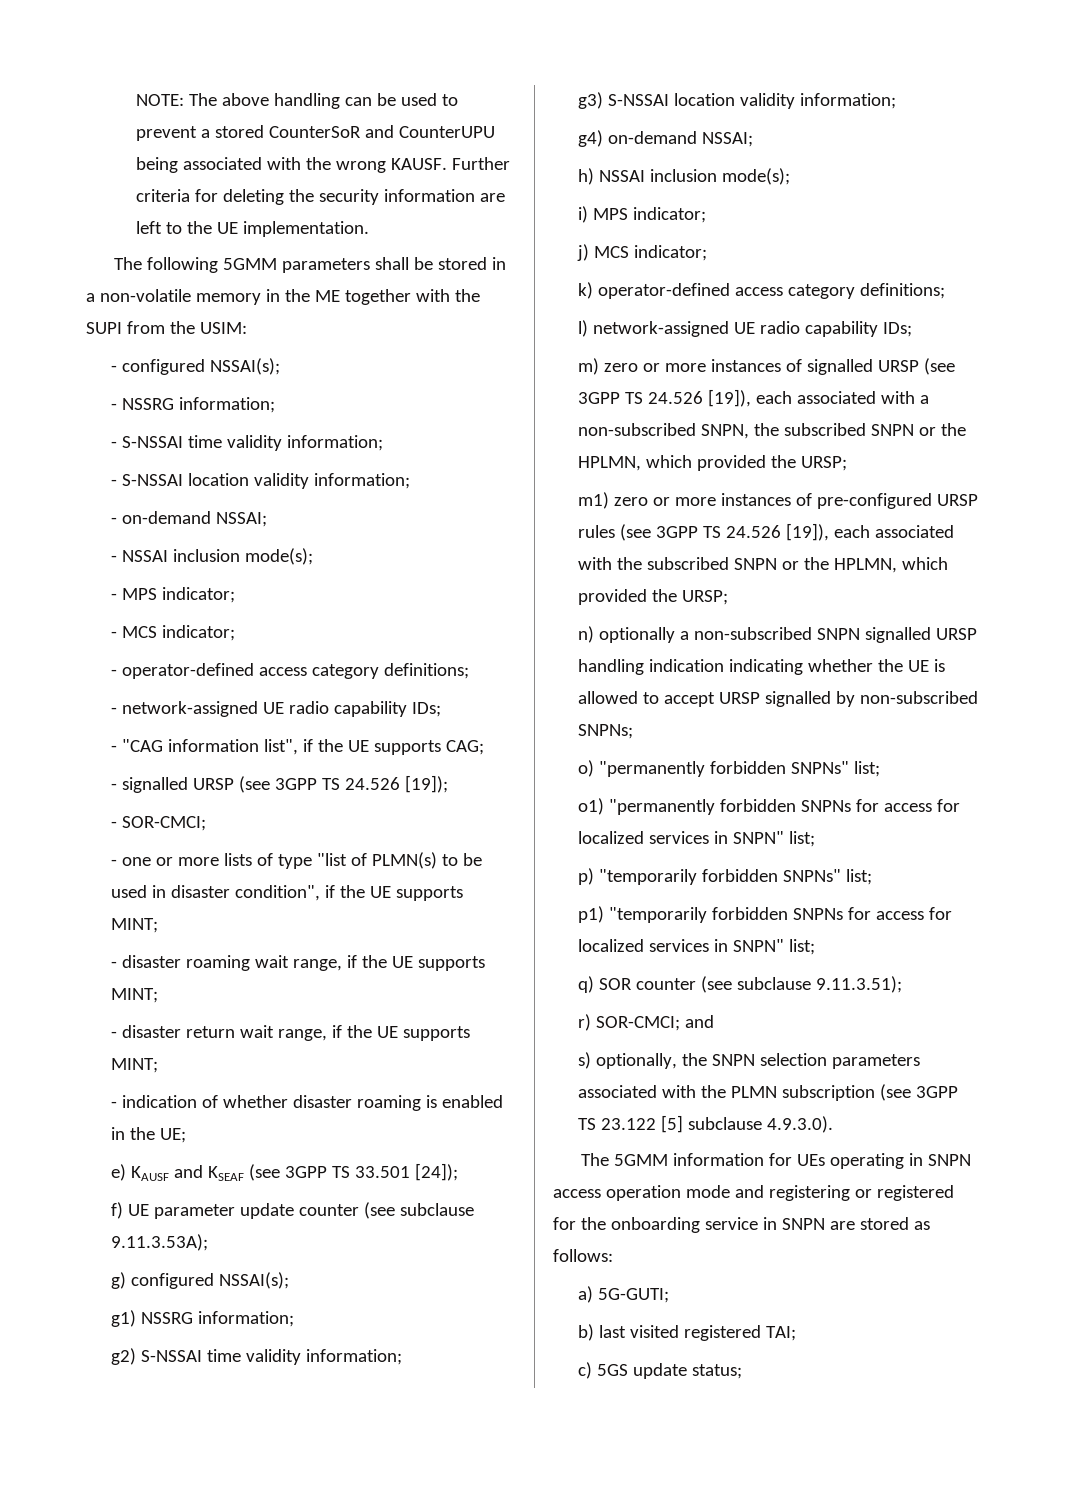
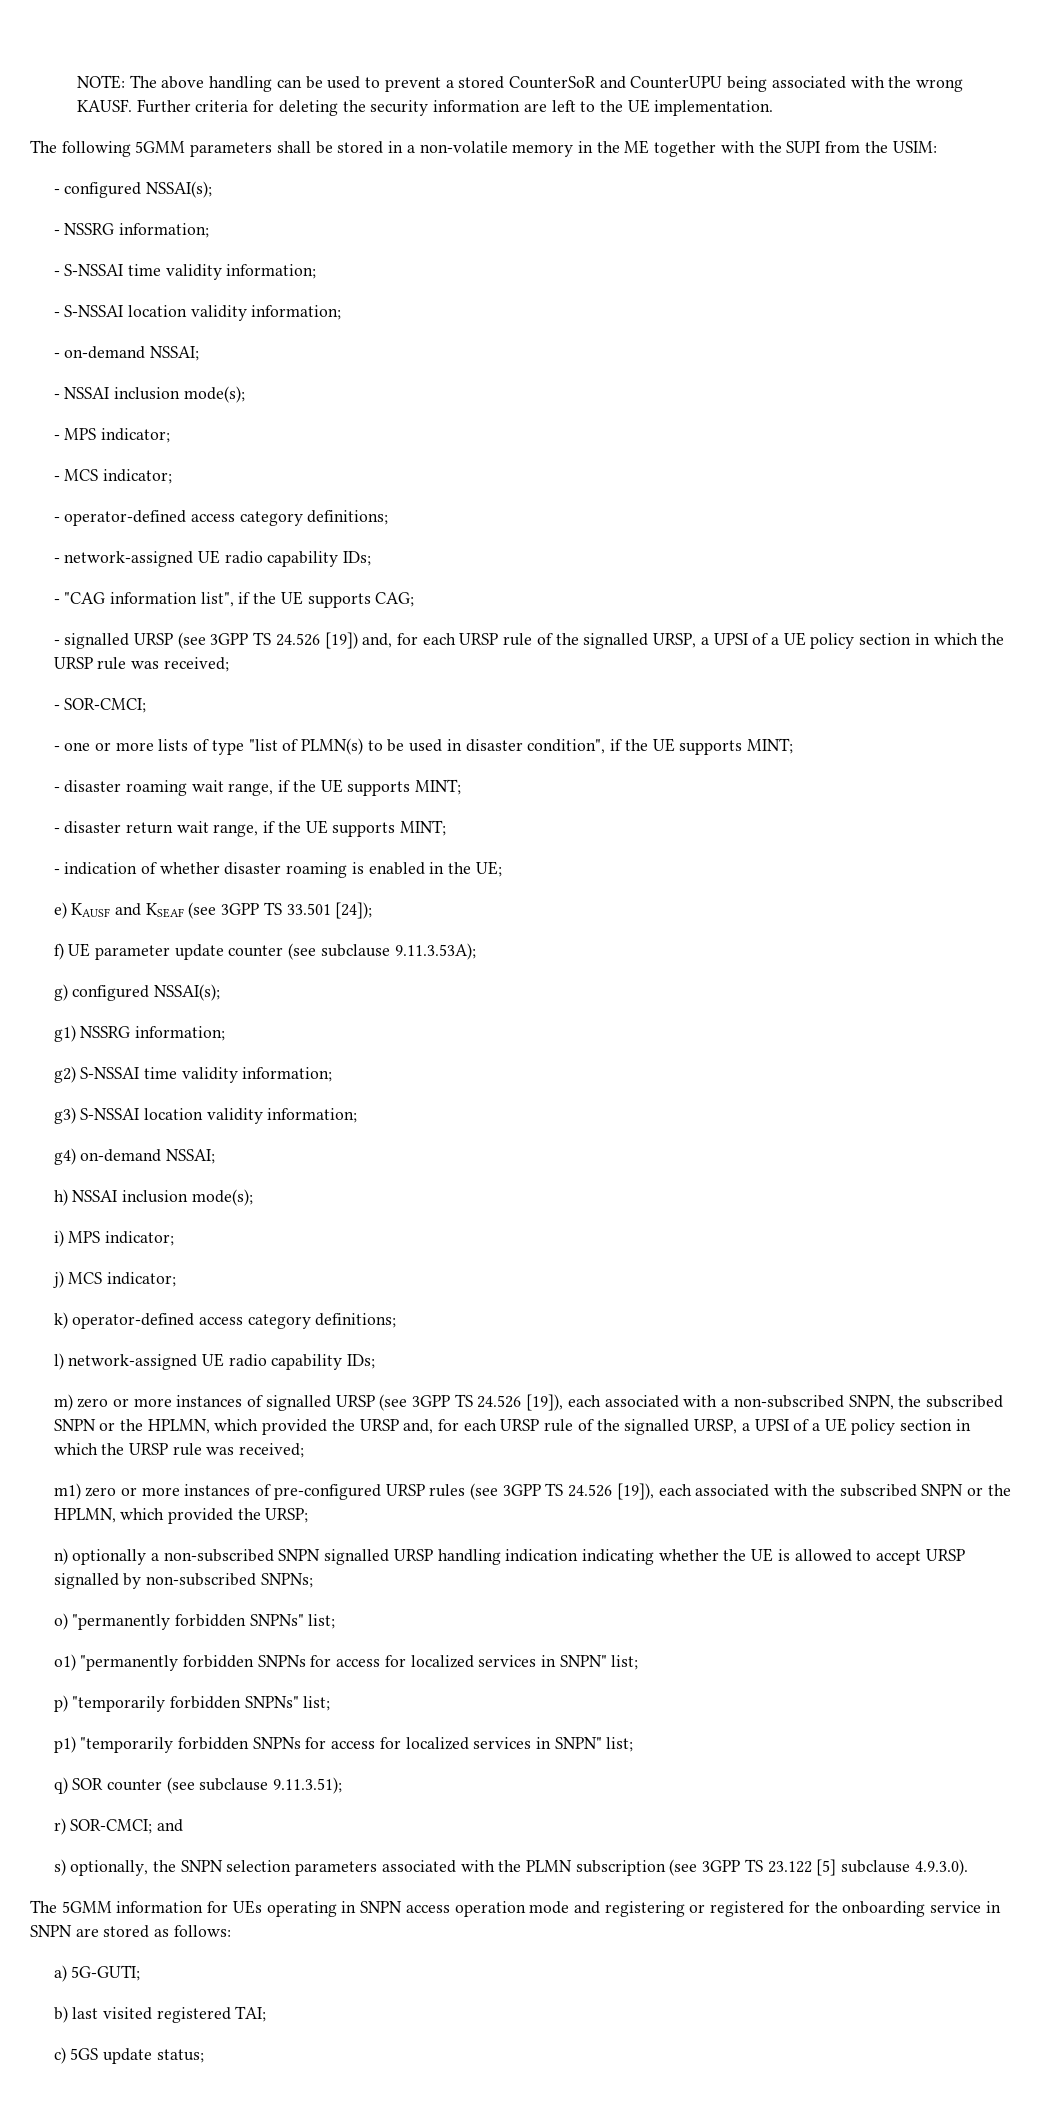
[405,775,449,793] [19]); -> [324,632,1005,649] [53,657,229,672] [19]) and, for each URSP rule of the signalled URSP, a UPSI of a UE policy section in which the URSP rule was received;
[801,456,848,471] URSP; -> [359,1418,971,1435] [53,1443,305,1458] URSP and, for each URSP rule of the signalled URSP, a UPSI of a UE policy section in which the URSP rule was received;

